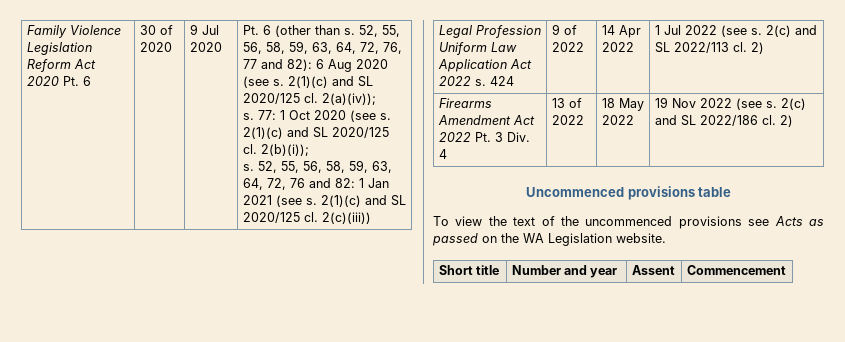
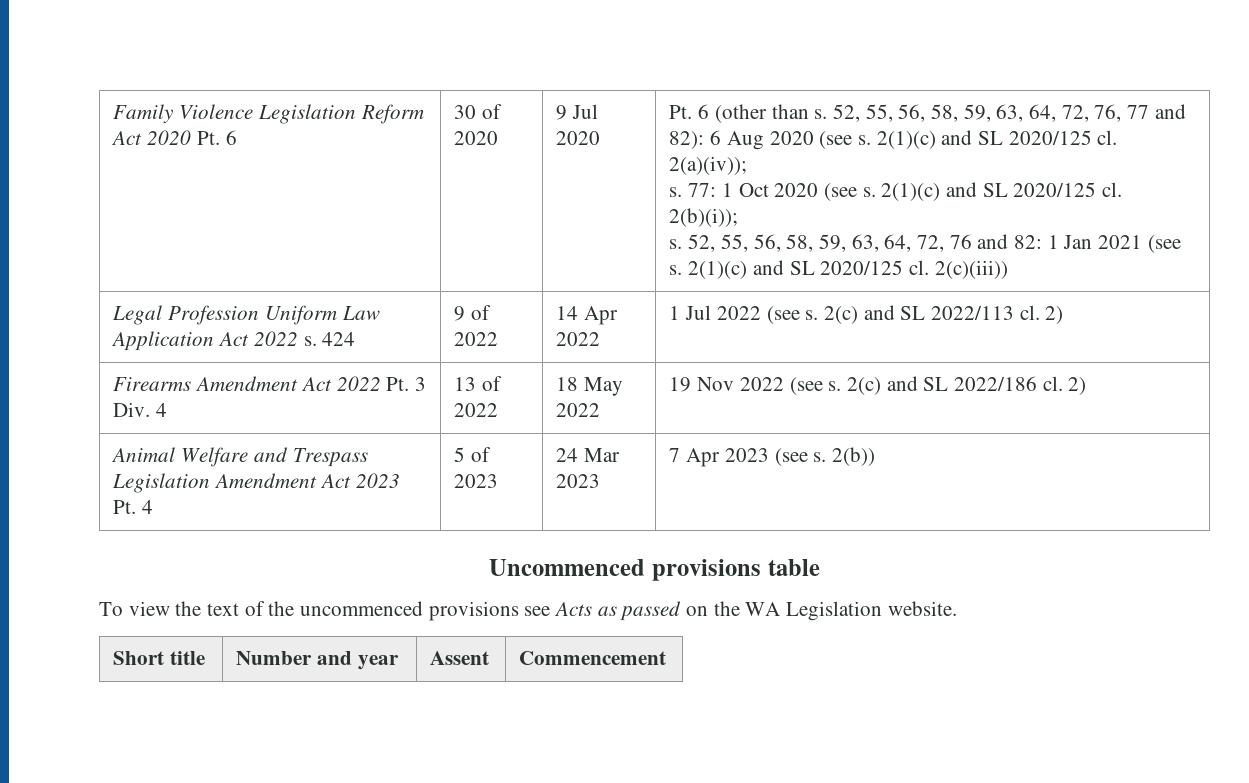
(793, 121) none -> [111,447,368,467] [112,473,400,493] [113,500,154,514] [454,447,492,462] [454,474,499,488] [556,448,621,462] [556,474,601,488] [669,447,875,467] // Animal Welfare and Trespass Legislation Amendment Act 2023 Pt. 4 | 5 of 2023 | 24 Mar 2023 | 7 Apr 2023 (see s. 2(b))

